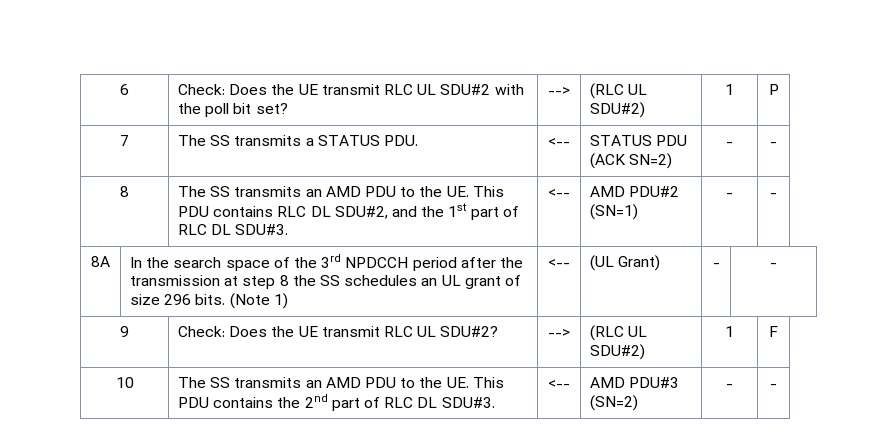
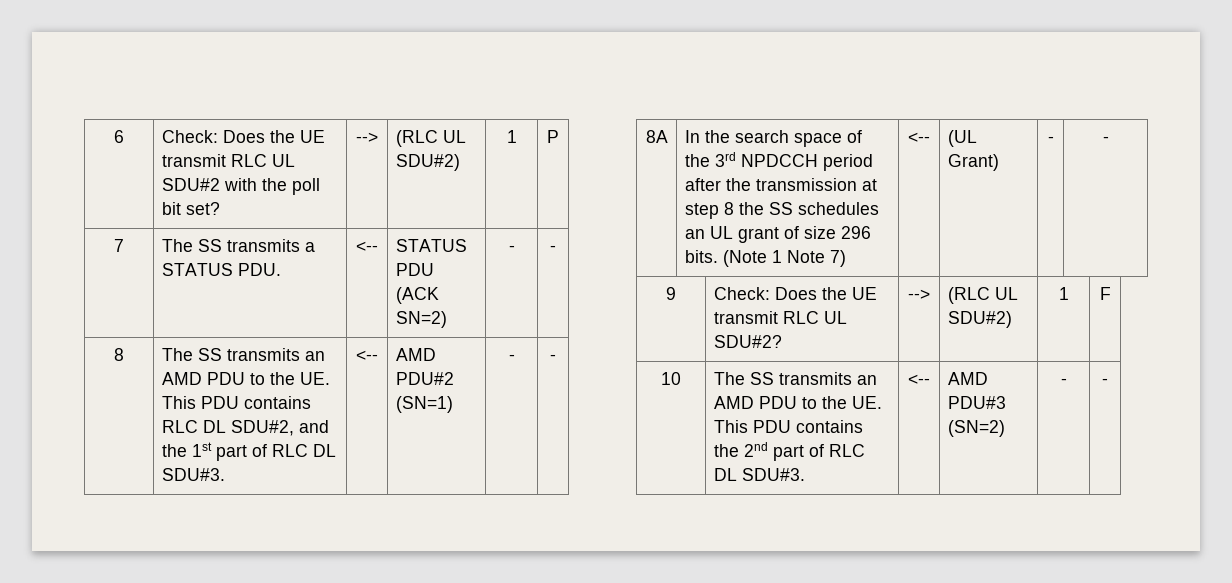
[273,293,288,309] 1) -> [771,250,846,267] 1 Note 7)

